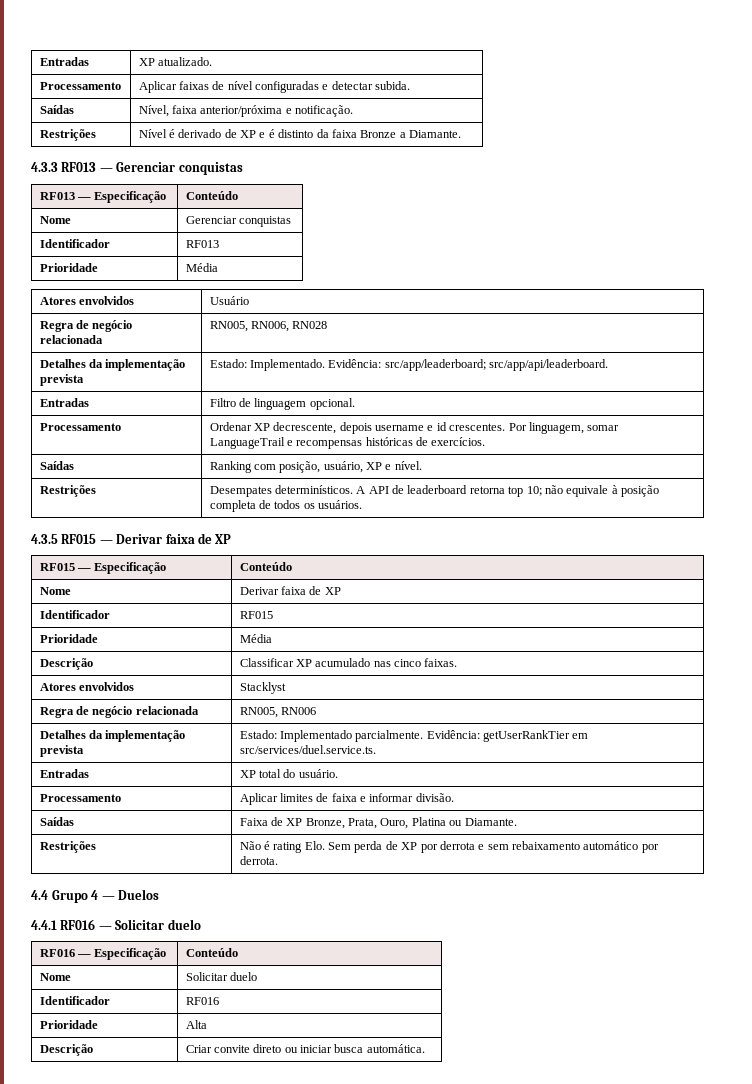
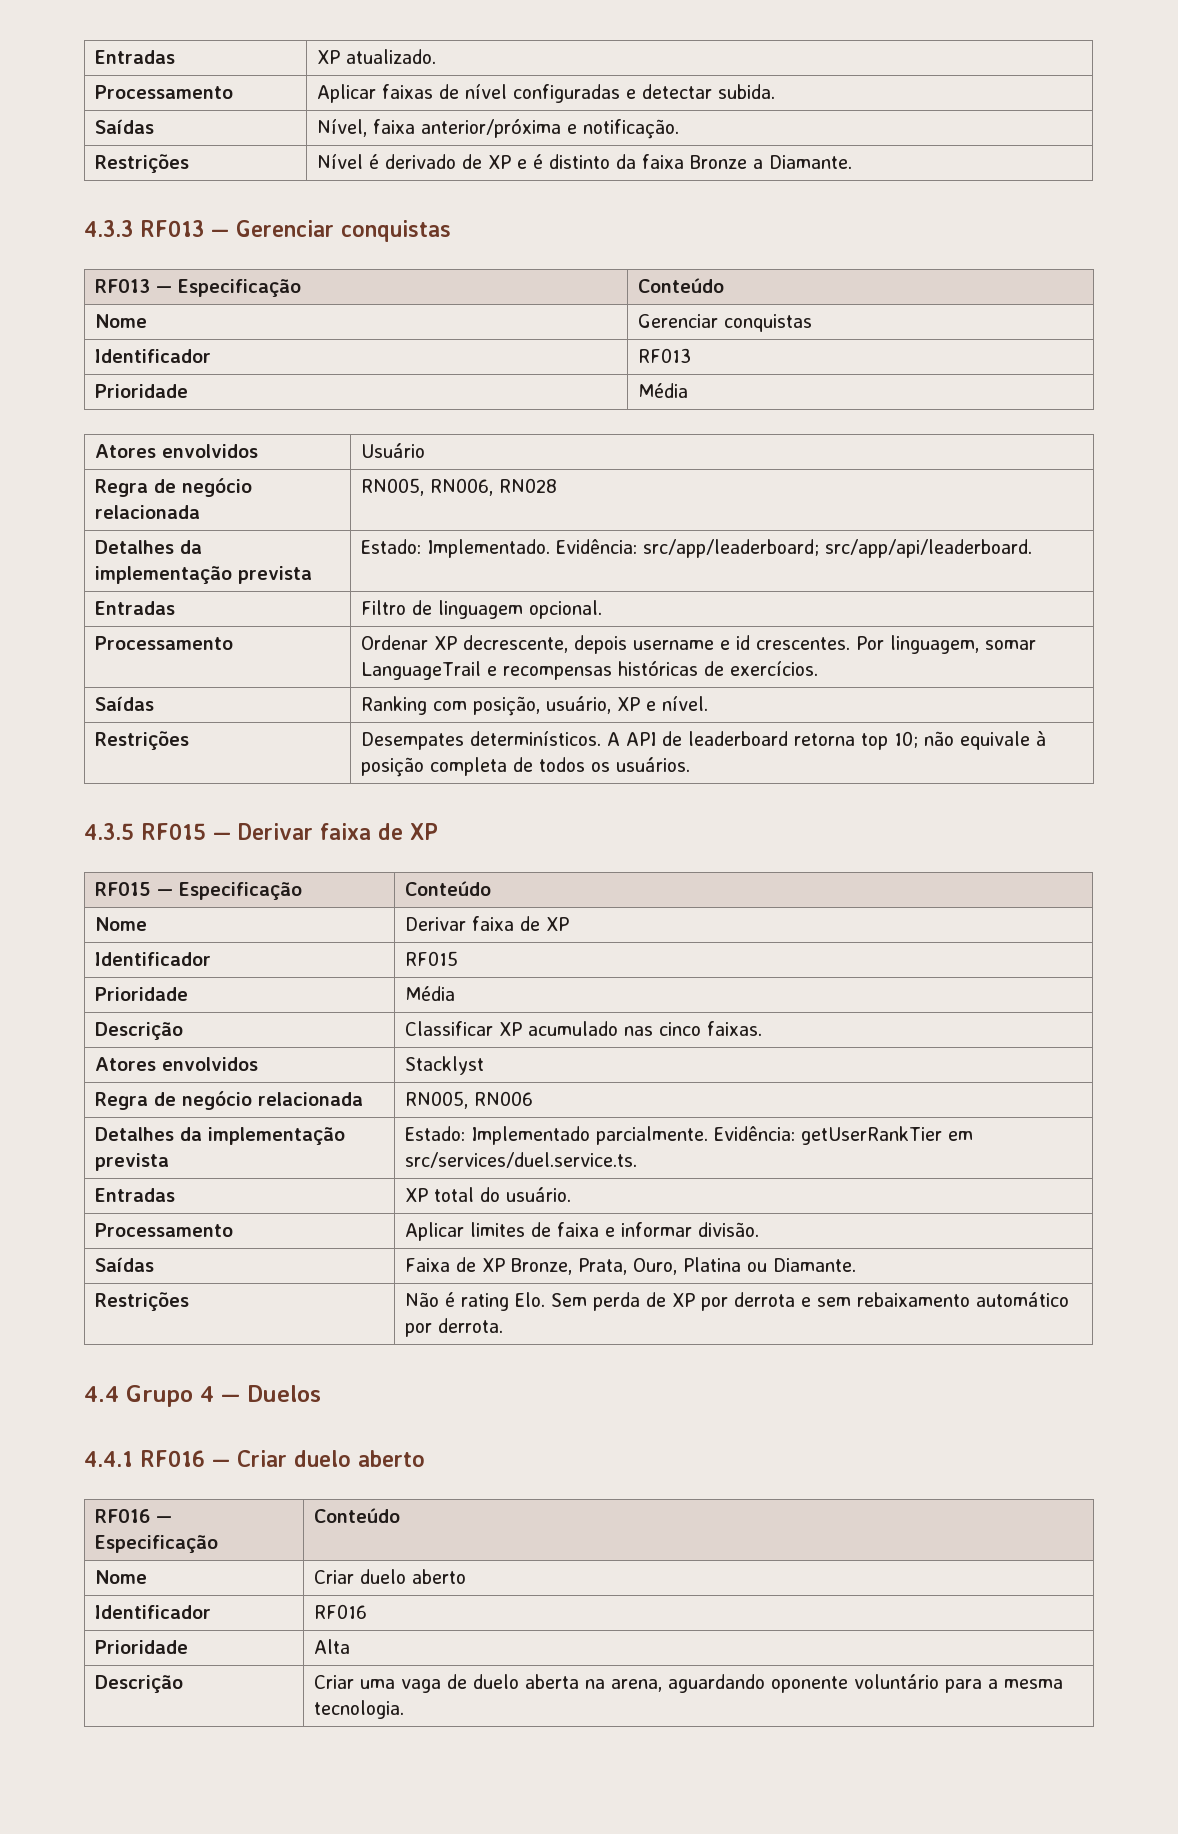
[115,919,201,930] Solicitar duelo -> [237,1450,425,1467] Criar duelo aberto
[185,972,257,981] Solicitar duelo -> [314,1569,467,1584] Criar duelo aberto
[213,1044,425,1053] convite direto ou iniciar busca automática. -> [360,1674,1064,1693] [314,1700,405,1719] uma vaga de duelo aberta na arena, aguardando oponente voluntário para a mesma tecnologia.

